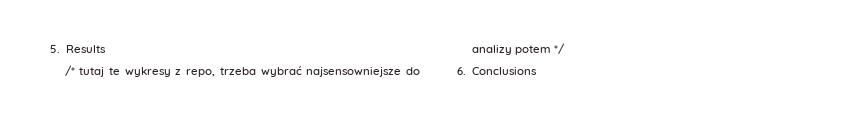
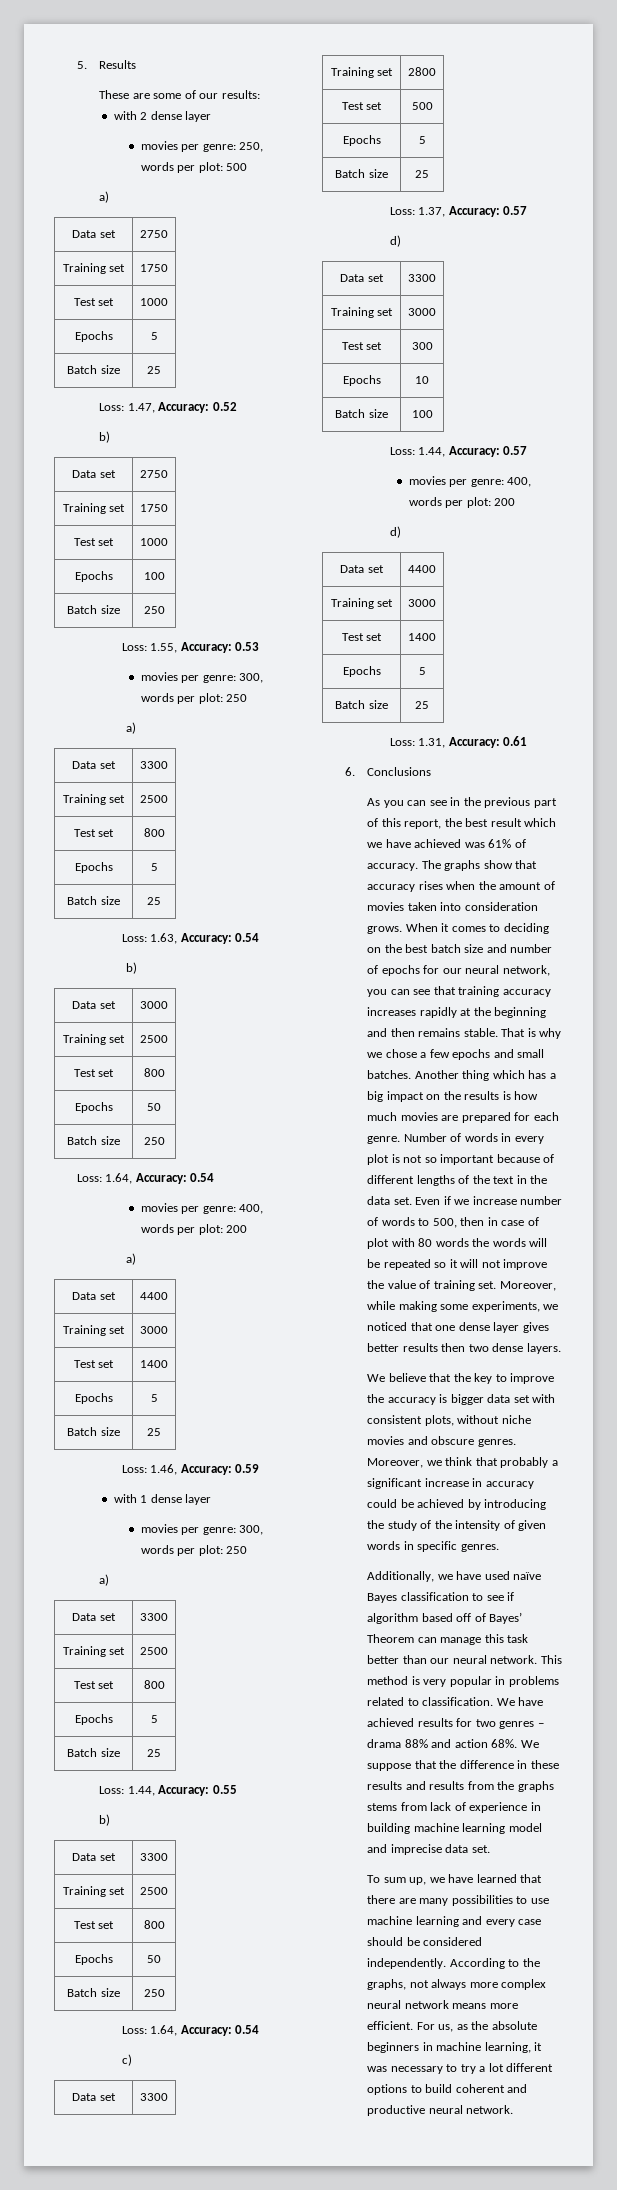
[64,65,420,77] [471,43,565,55] [457,67,538,75] /* tutaj te wykresy z repo, trzeba wybrać najsensowniejsze do analizy potem */ // 6. Conclusions -> [99,90,260,99] [113,111,212,122] [140,141,264,152] [140,162,248,173] [99,191,110,203] [72,230,116,238] [140,230,168,238] [62,263,126,274] [140,264,168,272] [73,298,115,306] [140,298,168,306] [74,331,113,342] [150,332,158,340] [67,365,120,374] [147,366,161,374] [99,402,237,413] [99,431,111,443] [72,470,116,478] [140,470,168,478] [62,503,126,514] [140,504,168,512] [73,538,115,546] [140,538,168,546] [74,571,113,582] [143,572,165,580] [67,605,120,614] [143,606,165,614] [121,642,260,653] [140,672,264,683] [140,693,248,704] [126,722,137,734] [72,761,116,769] [140,761,168,769] [62,794,126,805] [140,795,168,803] [73,829,115,837] [143,828,165,837] [74,862,113,873] [150,863,158,871] [67,896,120,905] [147,897,161,905] [121,933,260,944] [126,962,138,974] [72,1001,116,1009] [140,1001,168,1009] [62,1034,126,1045] [140,1035,168,1043] [73,1069,115,1077] [143,1068,165,1077] [74,1102,113,1113] [147,1103,161,1111] [67,1136,120,1145] [143,1137,165,1145] [76,1173,215,1184] [140,1203,264,1214] [140,1224,248,1235] [126,1253,137,1265] [72,1292,116,1300] [140,1292,168,1300] [62,1325,126,1336] [140,1326,168,1334] [73,1360,115,1368] [140,1360,168,1368] [74,1393,113,1404] [150,1394,158,1402] [67,1427,120,1436] [147,1428,161,1436] [121,1464,260,1475] [113,1494,212,1505] [140,1524,264,1535] [140,1545,248,1556] [99,1574,110,1586] [72,1613,116,1621] [140,1613,168,1621] [62,1646,126,1657] [140,1647,168,1655] [73,1681,115,1689] [143,1680,165,1689] [74,1714,113,1725] [150,1715,158,1723] [67,1748,120,1757] [147,1749,161,1757] [99,1785,237,1796] [99,1814,111,1826] [72,1853,116,1861] [140,1853,168,1861] [62,1886,126,1897] [140,1887,168,1895] [73,1921,115,1929] [143,1920,165,1929] [74,1954,113,1965] [147,1955,161,1963] [67,1988,120,1997] [143,1989,165,1997] [121,2025,260,2036] [121,2054,132,2066] [72,2093,116,2101] [140,2093,168,2101] [330,67,394,78] [408,67,436,76] [341,102,383,110] [411,102,433,110] [342,135,381,146] [418,136,426,144] [335,169,388,178] [415,170,429,178] [389,206,528,217] [389,235,401,247] [340,274,384,282] [408,274,436,282] [330,307,394,318] [408,308,436,316] [341,342,383,350] [411,342,433,350] [342,375,381,386] [415,376,429,384] [335,409,388,418] [411,410,433,418] [389,446,528,457] [408,476,532,487] [408,497,516,508] [389,526,401,538] [340,565,384,573] [408,565,436,573] [330,598,394,609] [408,599,436,607] [341,633,383,641] [408,633,436,641] [342,666,381,677] [418,667,426,675] [335,700,388,709] [415,701,429,709] [389,736,528,748] [344,767,432,776] [367,797,557,808] [367,818,557,829] [367,839,526,848] [367,860,538,871] [367,881,555,892] [367,902,538,911] [367,923,549,934] [367,944,553,953] [367,965,550,976] [367,986,551,997] [367,1007,547,1018] [367,1028,562,1039] [367,1049,545,1060] [367,1070,556,1081] [367,1091,539,1102] [367,1112,559,1123] [367,1133,544,1144] [367,1154,555,1165] [367,1175,548,1186] [367,1196,563,1205] [367,1217,539,1228] [367,1238,548,1249] [367,1259,548,1270] [367,1280,556,1291] [367,1301,559,1312] [367,1322,549,1333] [367,1343,561,1354] [367,1373,555,1384] [367,1394,556,1405] [367,1415,531,1426] [367,1436,516,1447] [367,1457,558,1468] [367,1478,534,1489] [367,1499,547,1510] [367,1520,547,1531] [367,1541,499,1552] [367,1571,542,1582] [367,1592,515,1603] [367,1612,523,1624] [367,1634,529,1645] [367,1655,562,1664] [367,1676,559,1687] [367,1697,544,1706] [367,1718,544,1729] [367,1739,539,1748] [367,1760,559,1771] [367,1781,554,1792] [367,1802,541,1813] [367,1823,542,1834] [367,1844,490,1855] [367,1874,543,1885] [367,1895,549,1906] [367,1916,542,1927] [367,1937,483,1946] [367,1958,540,1969] [367,1979,547,1990] [367,2000,518,2009] [367,2021,537,2032] [367,2042,543,2053] [367,2063,554,2074] [367,2084,528,2095] [367,2105,514,2116] These are some of our results: // with 2 dense layer // movies per genre: 250, words per plot: 500 // a) // Data set | 2750 // Training set | 1750 // Test set | 1000 // Epochs | 5 // Batch size | 25 // Loss: 1.47, Accuracy: 0.52 // b) // Data set | 2750 // Training set | 1750 // Test set | 1000 // Epochs | 100 // Batch size | 250 // Loss: 1.55, Accuracy: 0.53 // movies per genre: 300, words per plot: 250 // a) // Data set | 3300 // Training set | 2500 // Test set | 800 // Epochs | 5 // Batch size | 25 // Loss: 1.63, Accuracy: 0.54 // b) // Data set | 3000 // Training set | 2500 // Test set | 800 // Epochs | 50 // Batch size | 250 // Loss: 1.64, Accuracy: 0.54 // movies per genre: 400, words per plot: 200 // a) // Data set | 4400 // Training set | 3000 // Test set | 1400 // Epochs | 5 // Batch size | 25 // Loss: 1.46, Accuracy: 0.59 // with 1 dense layer // movies per genre: 300, words per plot: 250 // a) // Data set | 3300 // Training set | 2500 // Test set | 800 // Epochs | 5 // Batch size | 25 // Loss: 1.44, Accuracy: 0.55 // b) // Data set | 3300 // Training set | 2500 // Test set | 800 // Epochs | 50 // Batch size | 250 // Loss: 1.64, Accuracy: 0.54 // c) // Data set | 3300 // Training set | 2800 // Test set | 500 // Epochs | 5 // Batch size | 25 // Loss: 1.37, Accuracy: 0.57 // d) // Data set | 3300 // Training set | 3000 // Test set | 300 // Epochs | 10 // Batch size | 100 // Loss: 1.44, Accuracy: 0.57 // movies per genre: 400, words per plot: 200 // d) // Data set | 4400 // Training set | 3000 // Test set | 1400 // Epochs | 5 // Batch size | 25 // Loss: 1.31, Accuracy: 0.61 // 6. Conclusions // As you can see in the previous part of this report, the best result which we have achieved was 61% of accuracy. The graphs show that accuracy rises when the amount of movies taken into consideration grows. When it comes to deciding on the best batch size and number of epochs for our neural network, you can see that training accuracy increases rapidly at the beginning and then remains stable. That is why we chose a few epochs and small batches. Another thing which has a big impact on the results is how much movies are prepared for each genre. Number of words in every plot is not so important because of different lengths of the text in the data set. Even if we increase number of words to 500, then in case of plot with 80 words the words will be repeated so it will not improve the value of training set. Moreover, while making some experiments, we noticed that one dense layer gives better results then two dense layers. // We believe that the key to improve the accuracy is bigger data set with consistent plots, without niche movies and obscure genres. Moreover, we think that probably a significant increase in accuracy could be achieved by introducing the study of the intensity of given words in specific genres. // Additionally, we have used naïve Bayes classification to see if algorithm based off of Bayes’ Theorem can manage this task better than our neural network. This method is very popular in problems related to classification. We have achieved results for two genres – drama 88% and action 68%. We suppose that the difference in these results and results from the graphs stems from lack of experience in building machine learning model and imprecise data set. // To sum up, we have learned that there are many possibilities to use machine learning and every case should be considered independently. According to the graphs, not always more complex neural network means more efficient. For us, as the absolute beginners in machine learning, it was necessary to try a lot different options to build coherent and productive neural network.

